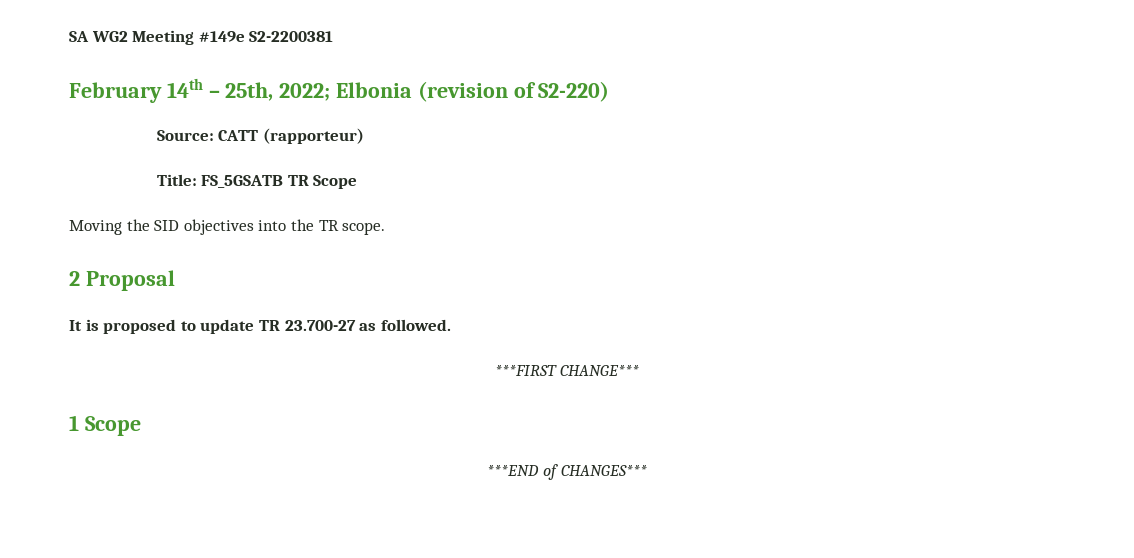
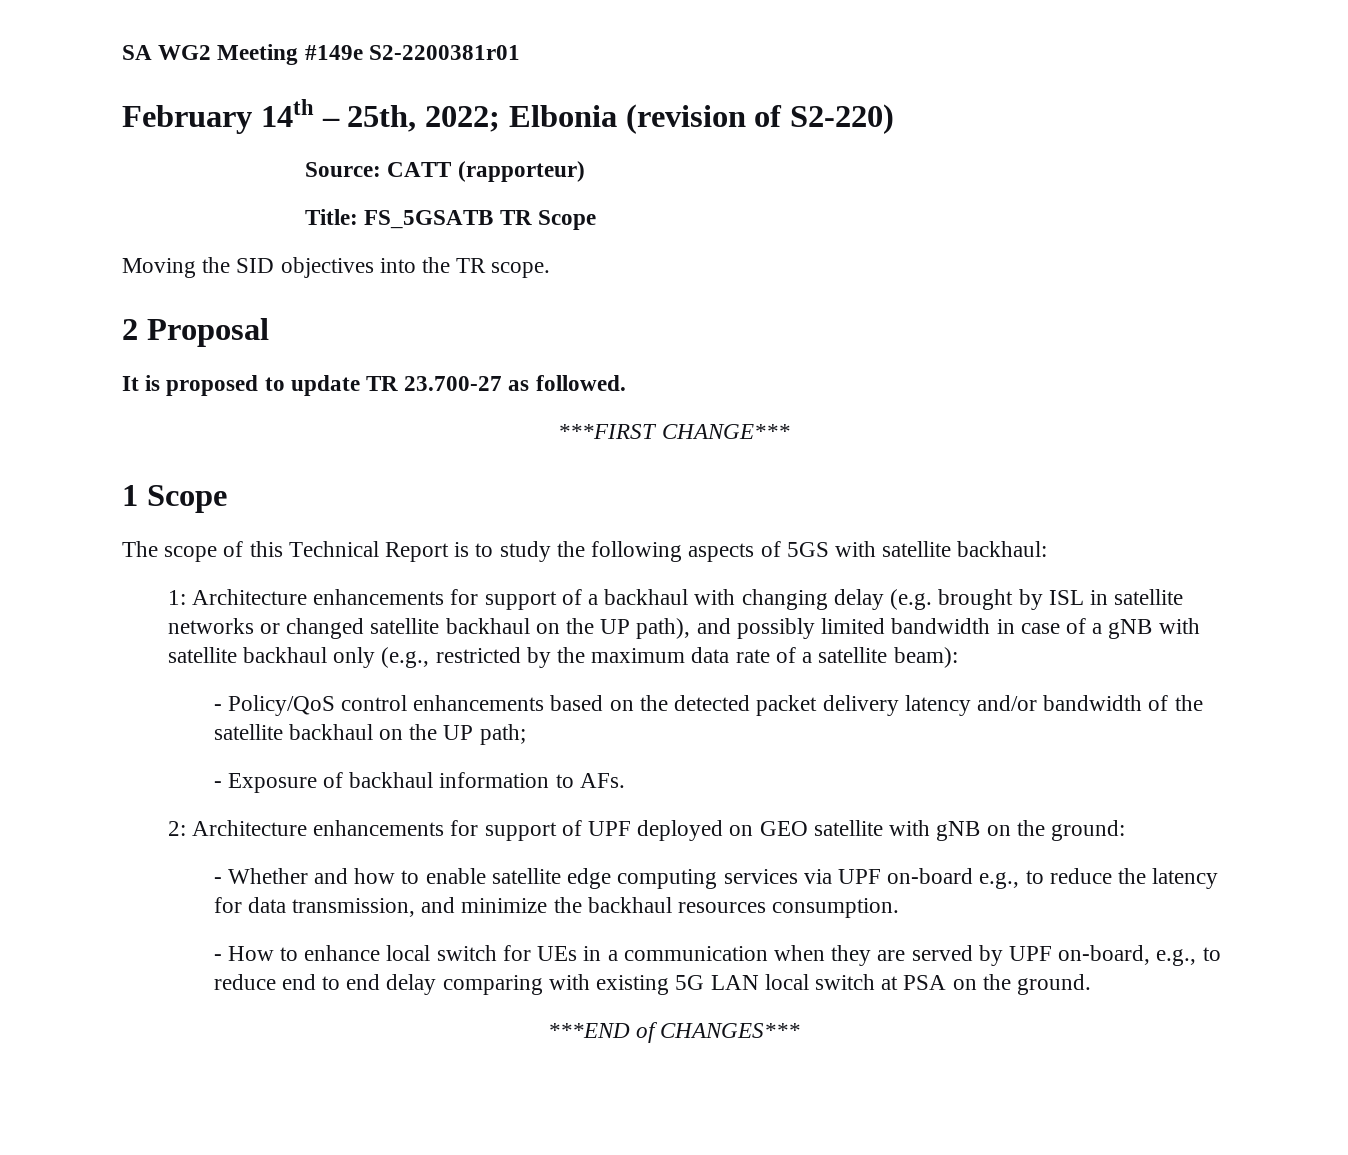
[249,31,334,42] S2-2200381 -> [368,45,520,60] S2-2200381r01
(141, 426) none -> [122,541,1048,562] [167,589,1184,610] [167,618,1200,639] [167,647,958,668] [213,695,1203,716] [213,724,526,745] [213,772,625,793] [167,820,1125,841] [213,868,1219,889] [213,897,900,918] [213,945,1221,966] [213,974,1091,995] // The scope of this Technical Report is to study the following aspects of 5GS with satellite backhaul: // 1: Architecture enhancements for support of a backhaul with changing delay (e.g. brought by ISL in satellite networks or changed satellite backhaul on the UP path), and possibly limited bandwidth in case of a gNB with satellite backhaul only (e.g., restricted by the maximum data rate of a satellite beam): // - Policy/QoS control enhancements based on the detected packet delivery latency and/or bandwidth of the satellite backhaul on the UP path; // - Exposure of backhaul information to AFs. // 2: Architecture enhancements for support of UPF deployed on GEO satellite with gNB on the ground: // - Whether and how to enable satellite edge computing services via UPF on-board e.g., to reduce the latency for data transmission, and minimize the backhaul resources consumption. // - How to enhance local switch for UEs in a communication when they are served by UPF on-board, e.g., to reduce end to end delay comparing with existing 5G LAN local switch at PSA on the ground.

